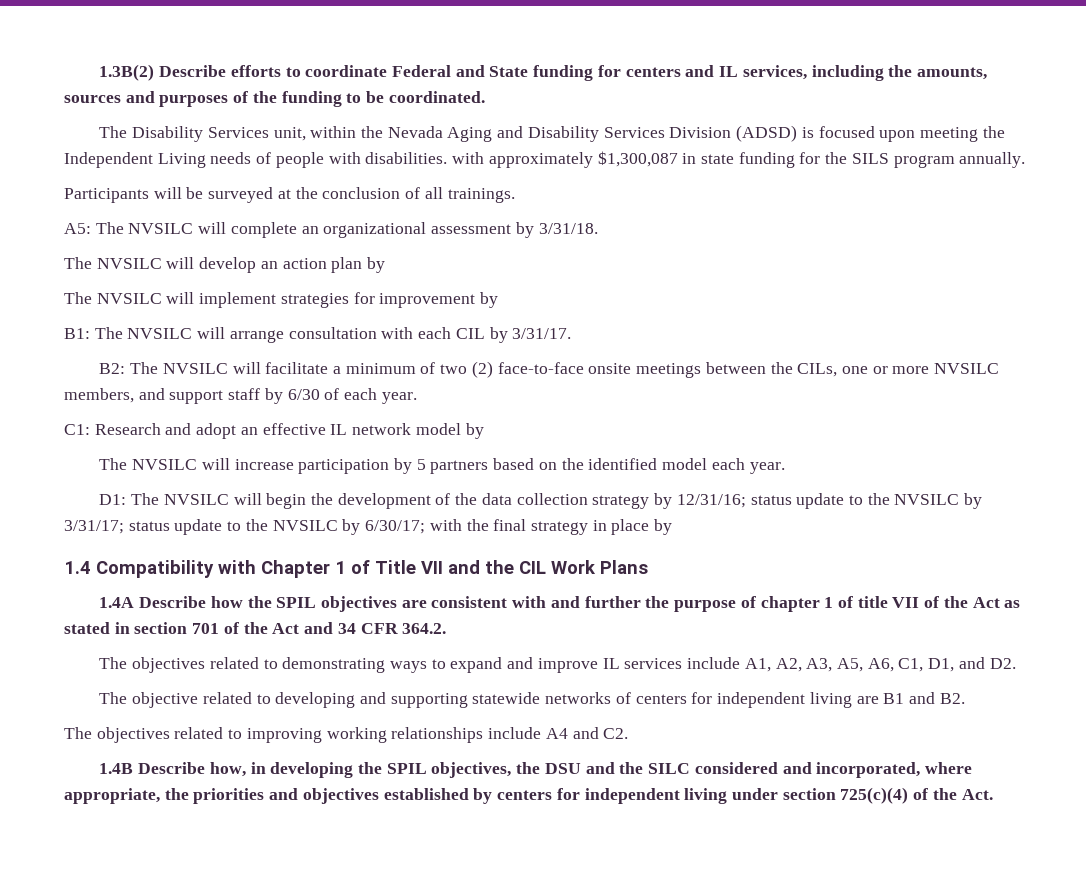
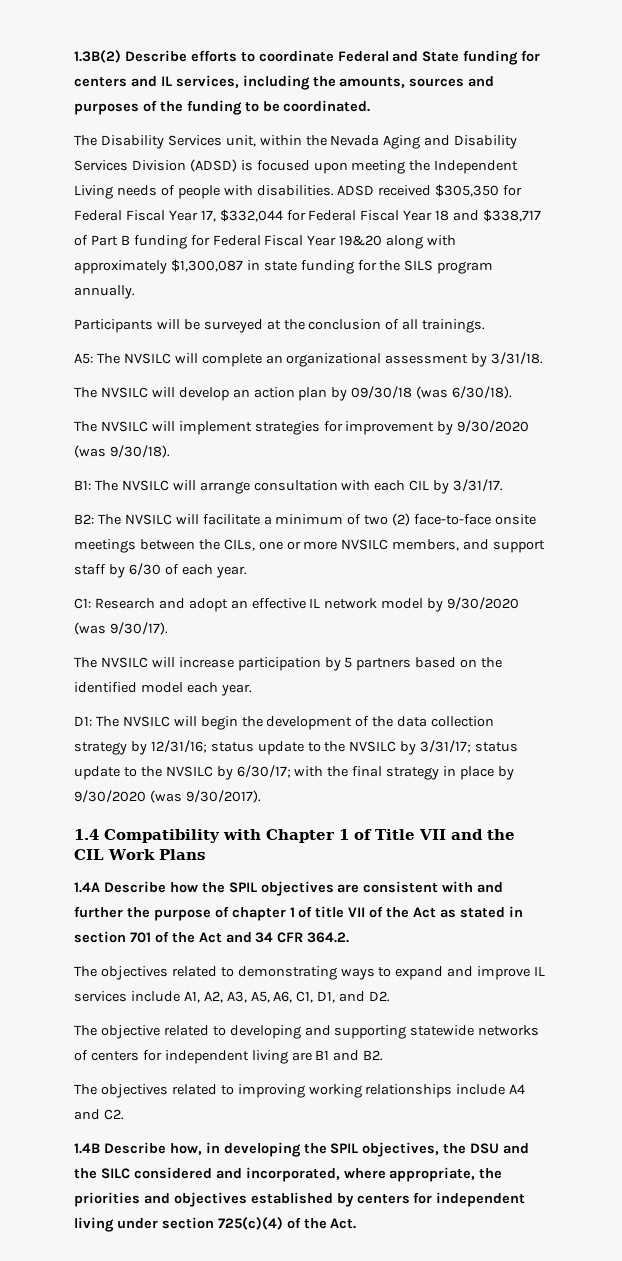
(448, 158) none -> [337,184,523,197] [74,209,542,222] [74,235,424,249] ADSD received $305,350 for Federal Fiscal Year 17, $332,044 for Federal Fiscal Year 18 and $338,717 of Part B funding for Federal Fiscal Year 19&20 along
(386, 265) none -> [351,386,513,399] 09/30/18 (was 6/30/18).
(499, 300) none -> [457,420,530,433] [74,445,170,458] 9/30/2020 (was 9/30/18).
(484, 431) none -> [447,597,520,610] [74,622,168,635] 9/30/2020 (was 9/30/17).
(673, 527) none -> [74,790,261,803] 9/30/2020 (was 9/30/2017).

